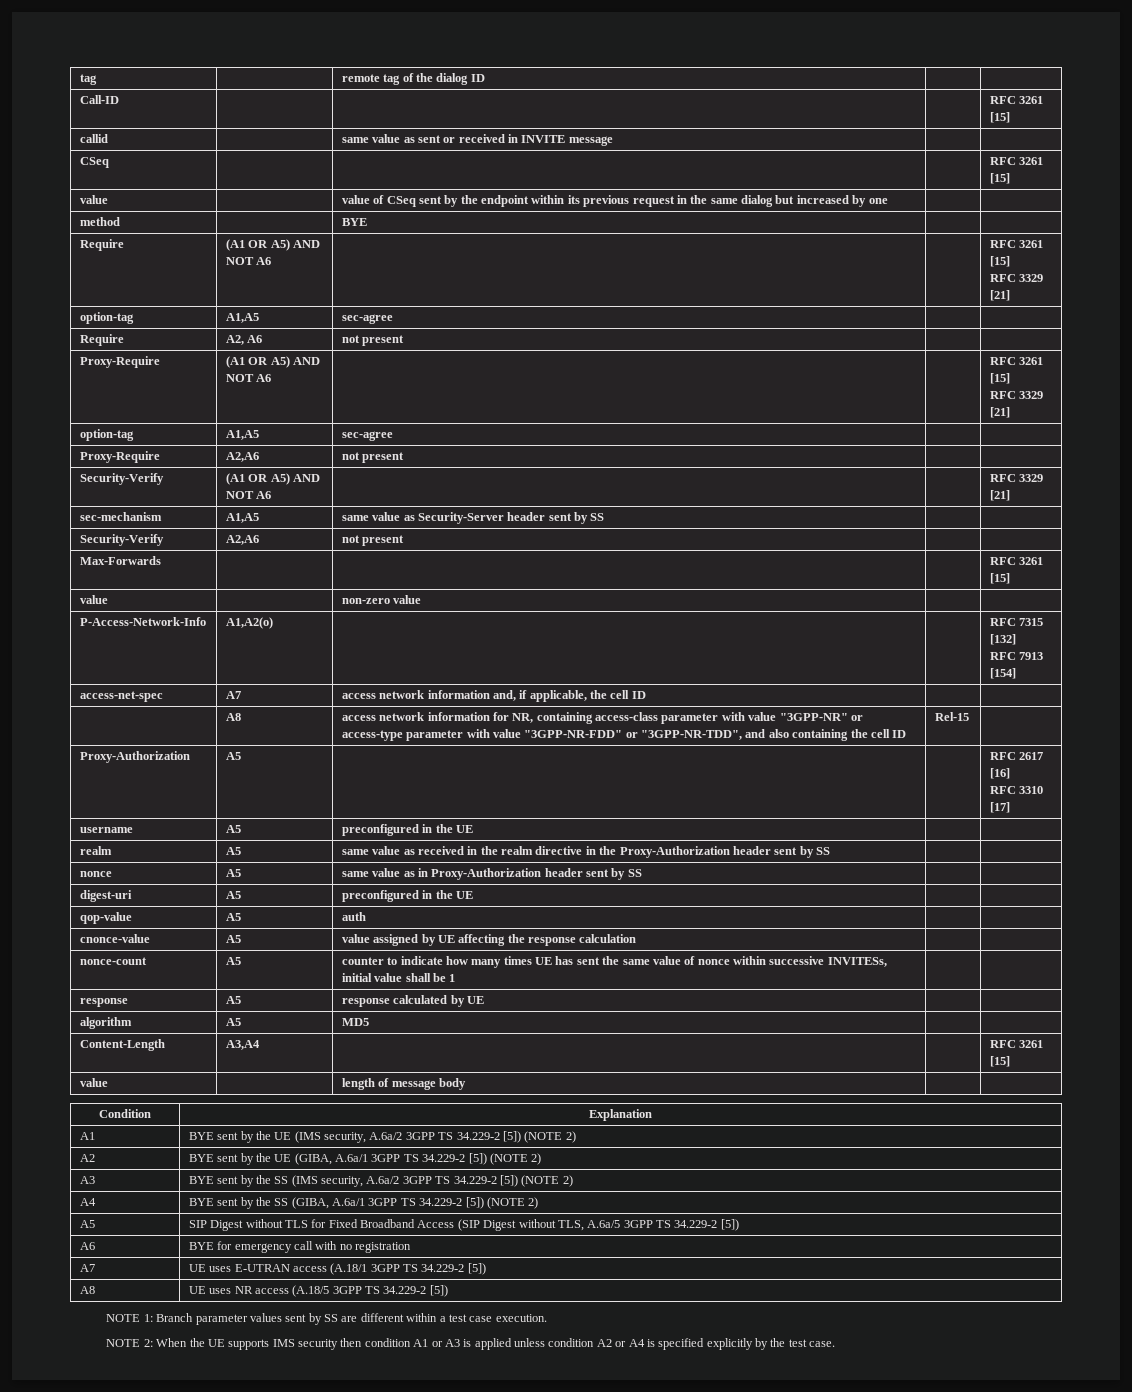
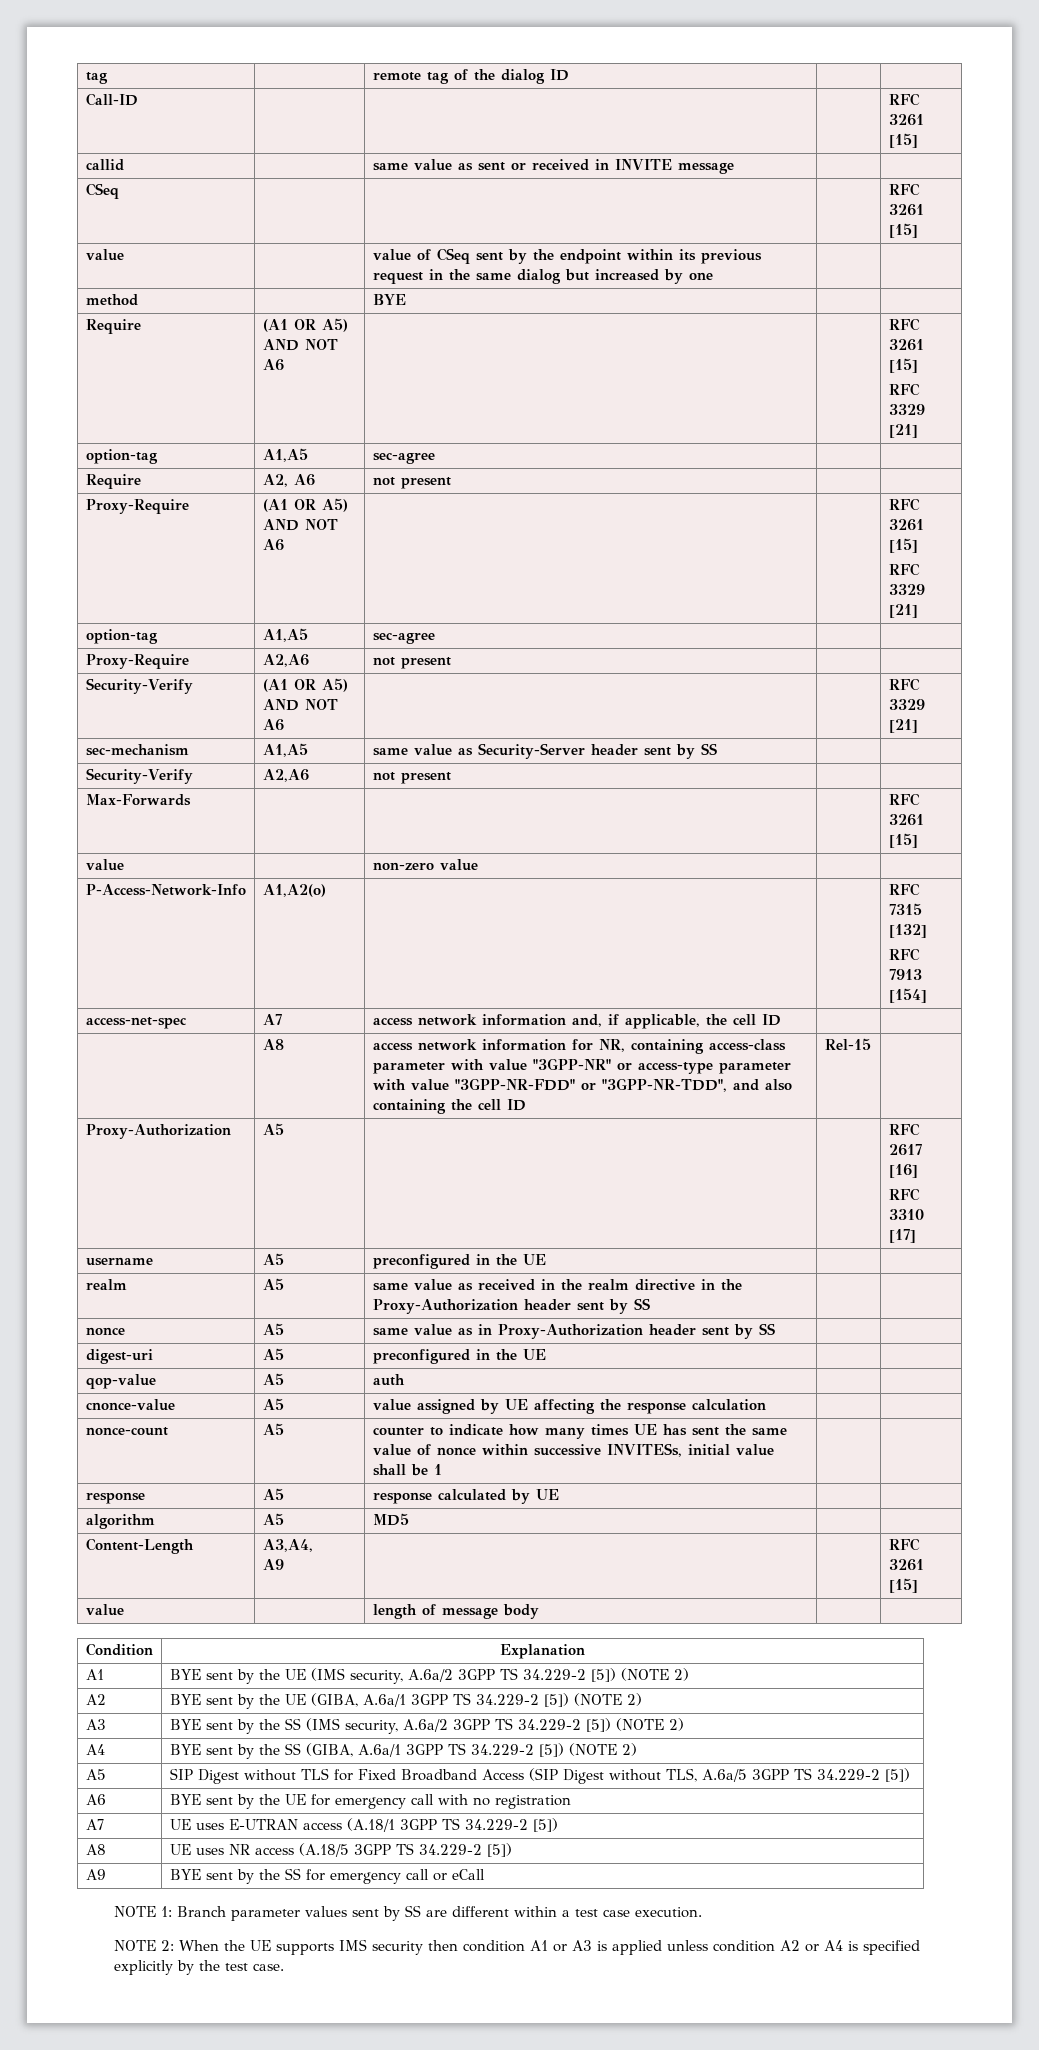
[225,1040,260,1050] A3,A4 -> [262,1539,313,1552] [262,1559,284,1570] A3,A4, // A9
(214, 1246) none -> [205,1794,306,1809] sent by the UE
(448, 1291) none -> [85,1869,106,1880] [169,1868,485,1884] // A9 | BYE sent by the SS for emergency call or eCall

